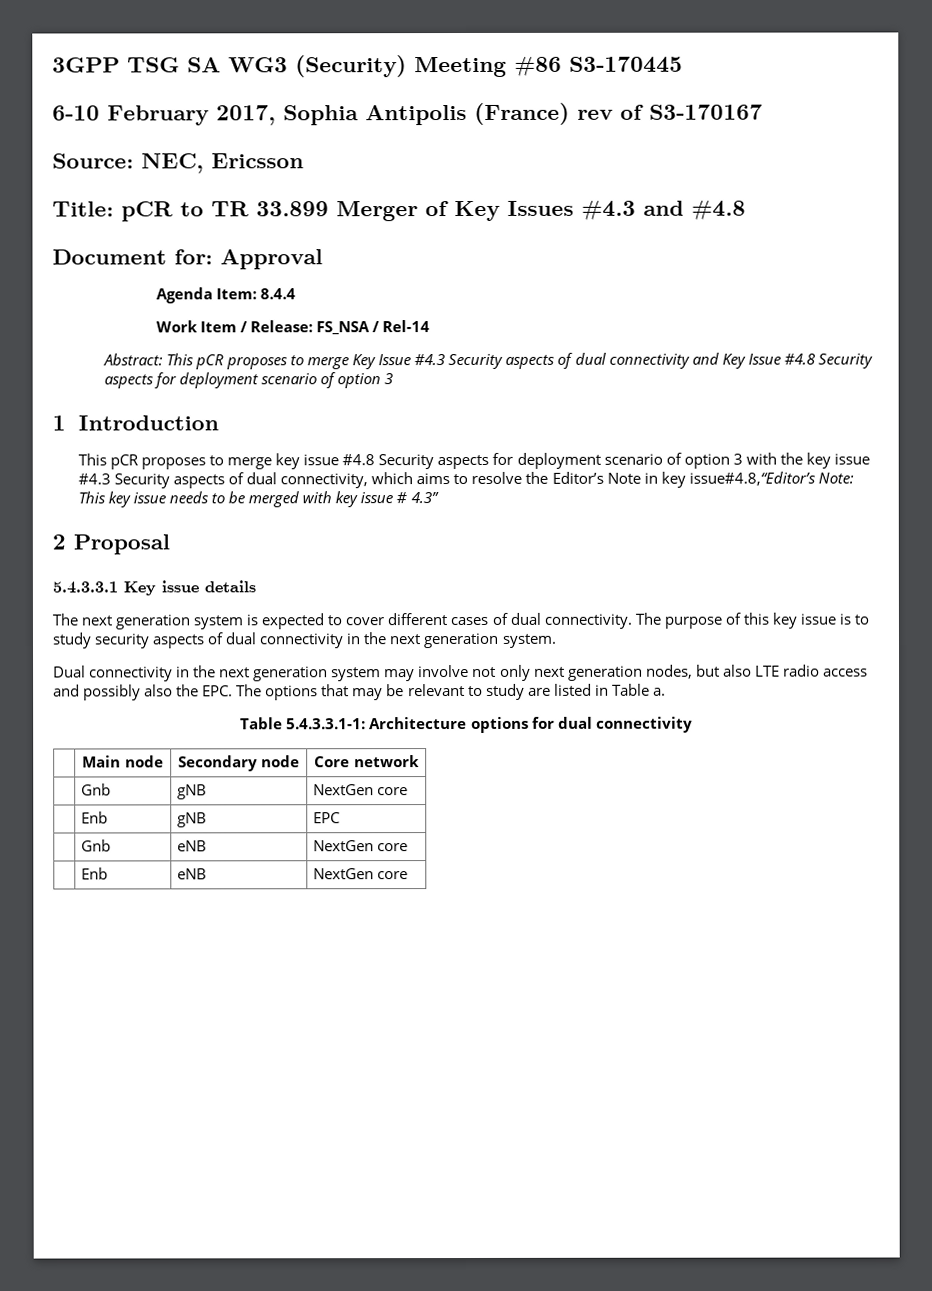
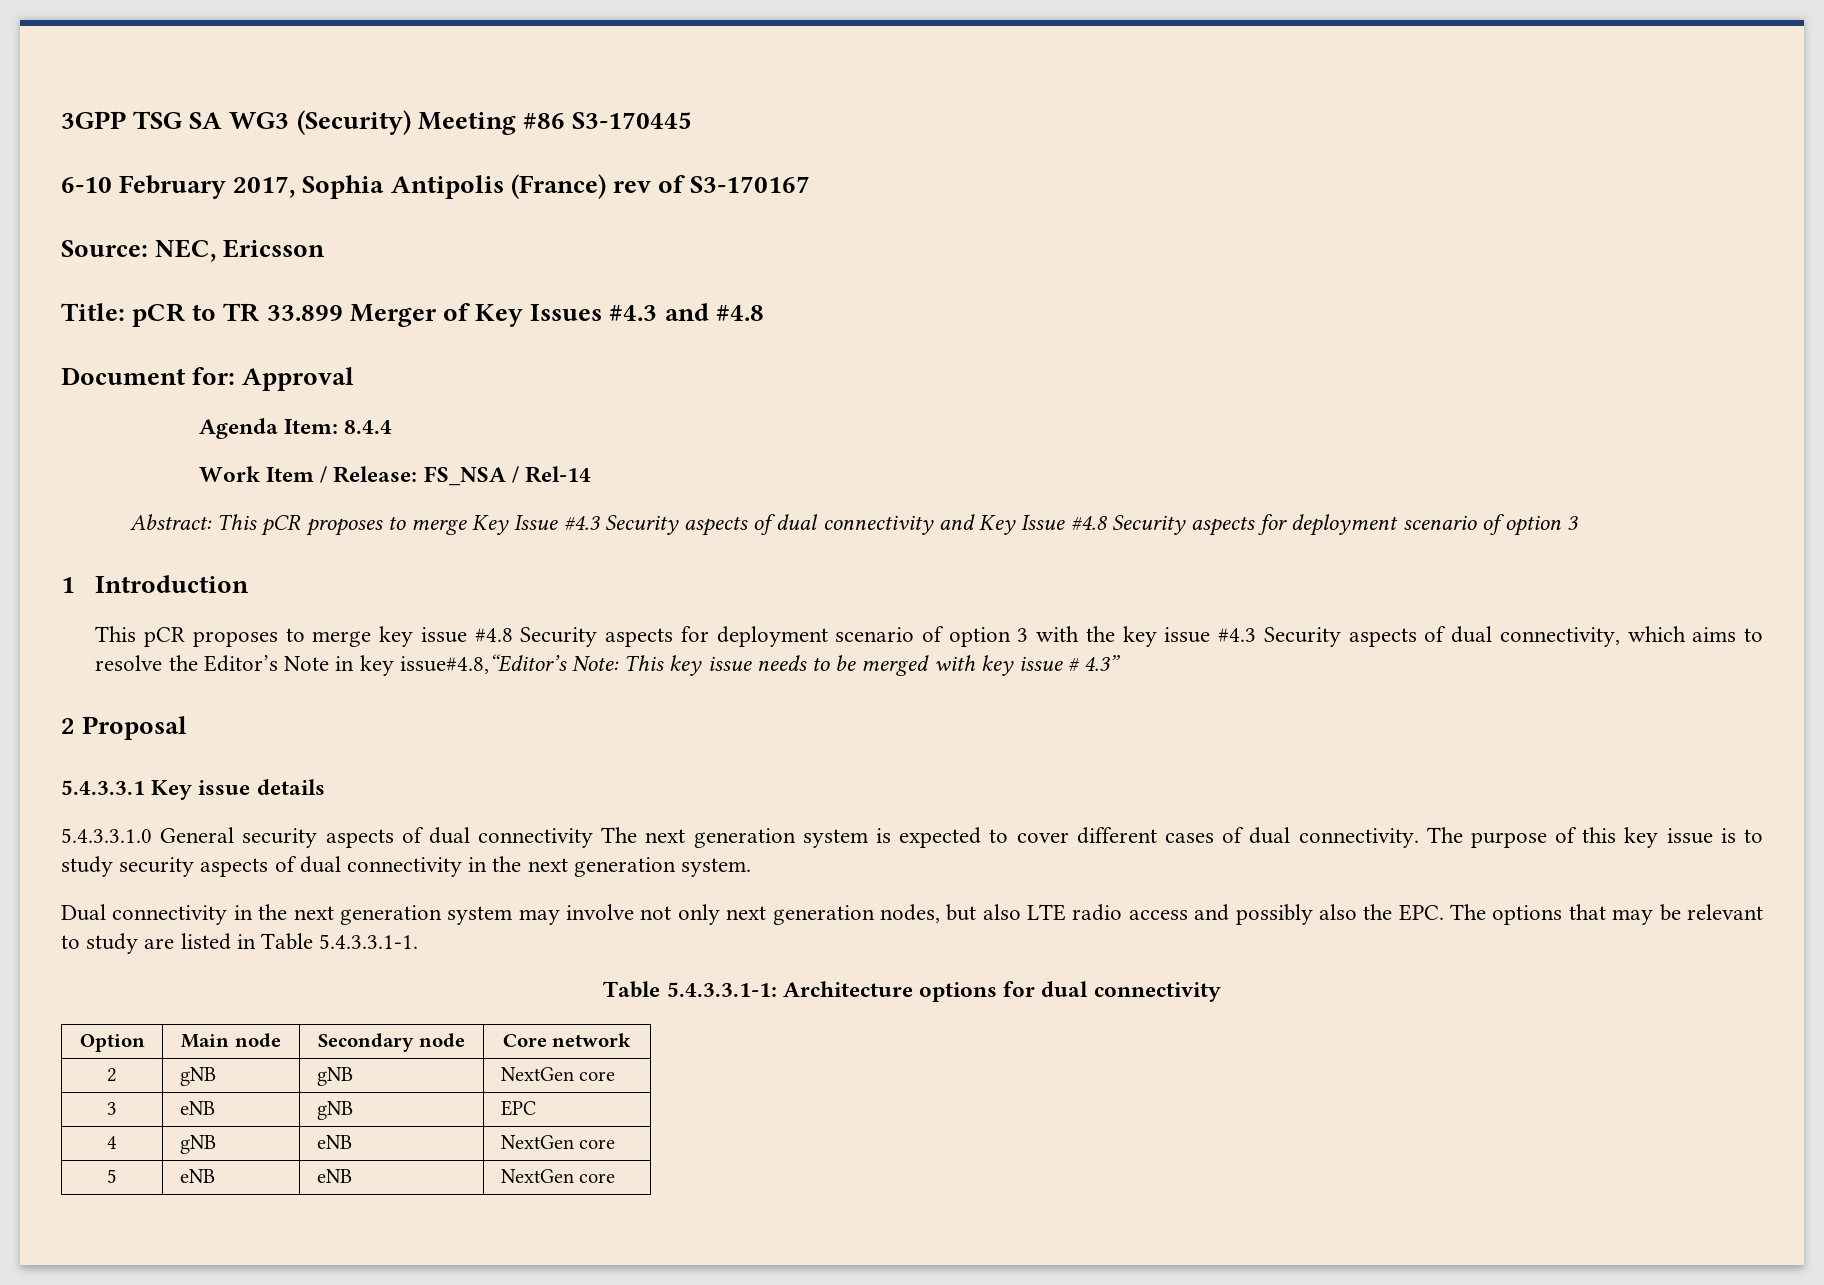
(256, 586) none -> [61,827,594,848] 5.4.3.3.1.0 General security aspects of dual connectivity
[652,687,666,696] a. -> [319,934,419,949] 5.4.3.3.1-1.
(693, 724) none -> [79,1034,145,1052] Option
[80,783,111,796] | Gnb -> [107,1068,117,1082] [179,1067,216,1086] 2 | gNB
[80,811,108,824] | Enb -> [107,1102,117,1115] [179,1101,215,1115] 3 | eNB
[80,839,111,852] | Gnb -> [107,1136,117,1149] [179,1135,216,1154] 4 | gNB
[80,867,108,880] | Enb -> [107,1169,117,1183] [179,1169,215,1183] 5 | eNB

